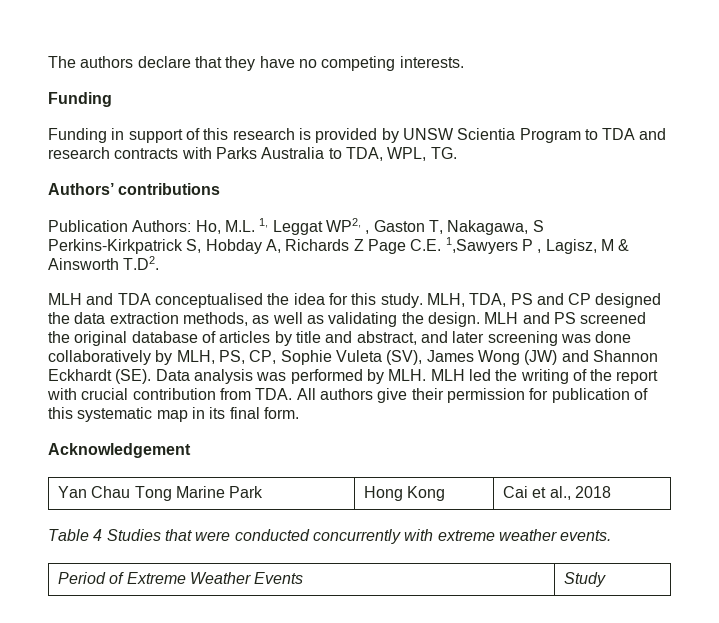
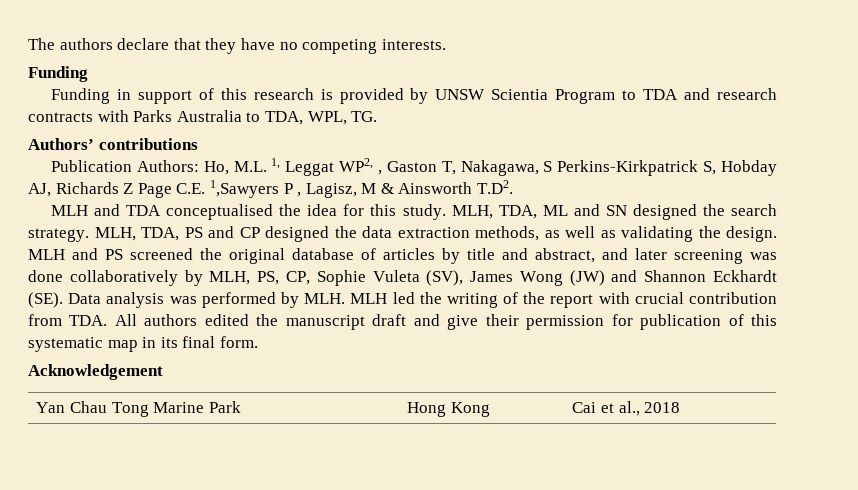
[265,239,281,253] A, -> [28,183,51,197] AJ,
(507, 300) none -> [542,204,777,220] [28,227,179,242] ML and SN designed the search strategy. MLH, TDA,
(373, 394) none -> [204,314,440,330] edited the manuscript draft and
[48,529,612,544] [58,572,304,584] [564,572,607,587] // Table 4 Studies that were conducted concurrently with extreme weather events. // Period of Extreme Weather Events | Study -> (681, 407) none

